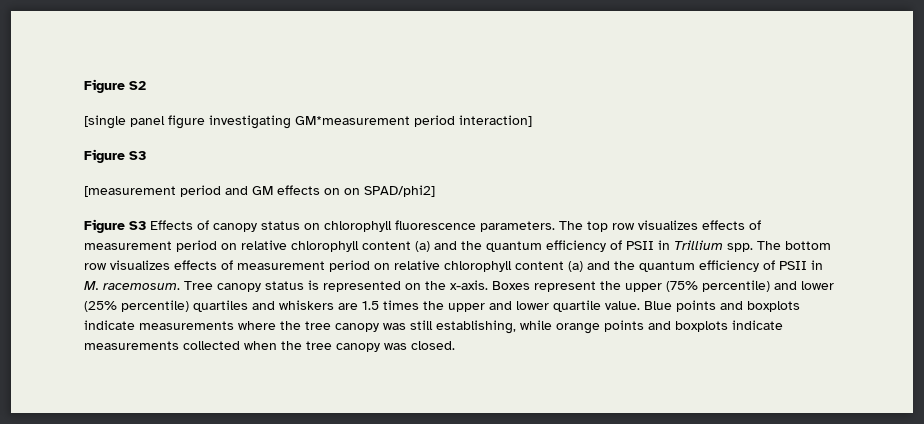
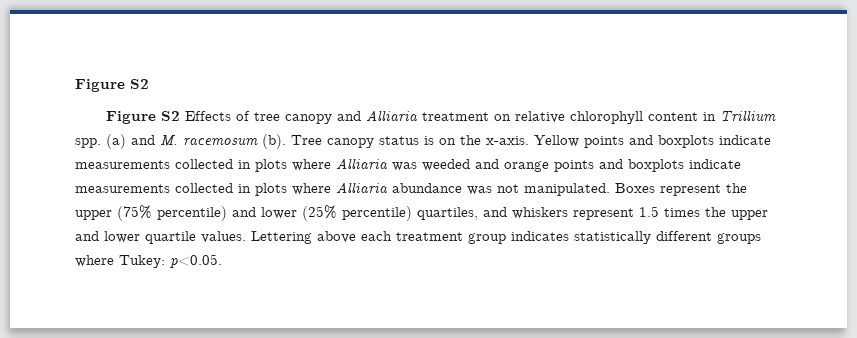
[84,115,532,129] [84,149,146,163] [84,185,435,197] [84,219,761,233] [84,240,831,252] [84,260,823,272] [84,281,180,290] [single panel figure investigating GM*measurement period interaction] // Figure S3 // [measurement period and GM effects on on SPAD/phi2] // Figure S3 Effects of canopy status on chlorophyll fluorescence parameters. The top row visualizes effects of measurement period on relative chlorophyll content (a) and the quantum efficiency of PSII in Trillium spp. The bottom row visualizes effects of measurement period on relative chlorophyll content (a) and the quantum efficiency of PSII in M. racemosum. -> [106,110,777,124] [75,134,286,149] Figure S2 Effects of tree canopy and Alliaria treatment on relative chlorophyll content in Trillium spp. (a) and M. racemosum (b).
[323,281,401,292] represented -> (434, 140) none
(488, 285) none -> [534,135,771,148] [75,158,741,172] [75,182,610,196] Yellow points and boxplots indicate measurements collected in plots where Alliaria was weeded and orange points and boxplots indicate measurements collected in plots where Alliaria abundance was not manipulated.
[193,300,248,312] quartiles -> [417,207,478,220] quartiles,
[338,303,358,310] are -> [573,208,634,220] represent
[605,300,800,312] [84,320,783,334] [84,341,455,352] value. Blue points and boxplots indicate measurements where the tree canopy was still establishing, while orange points and boxplots indicate measurements collected when the tree canopy was closed. -> [201,231,761,244] [75,254,222,268] values. Lettering above each treatment group indicates statistically different groups where Tukey: p<0.05.

